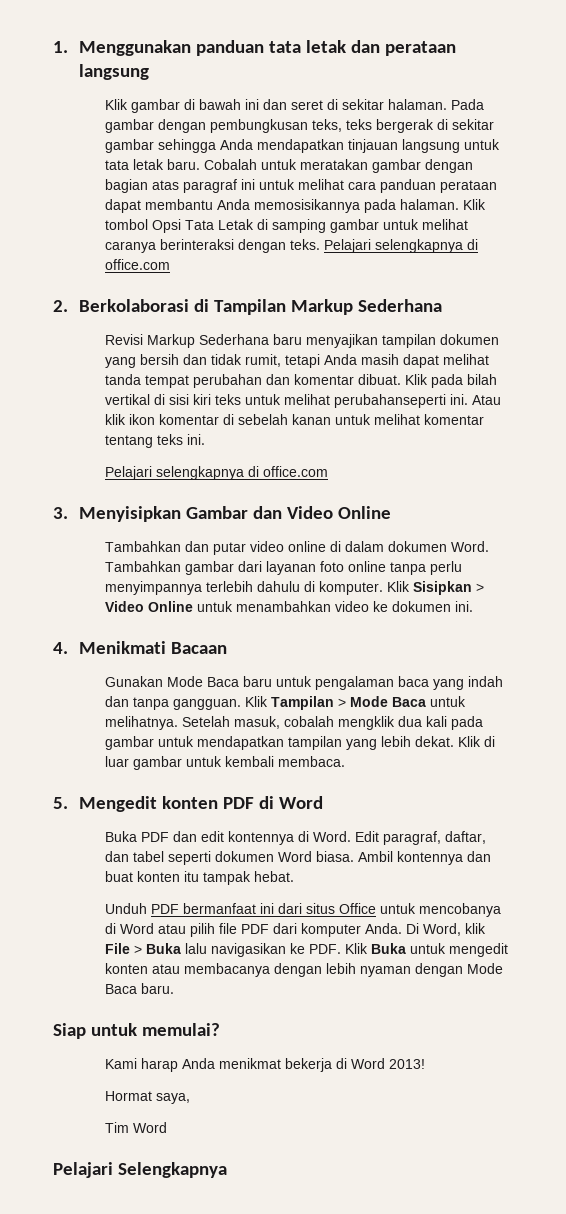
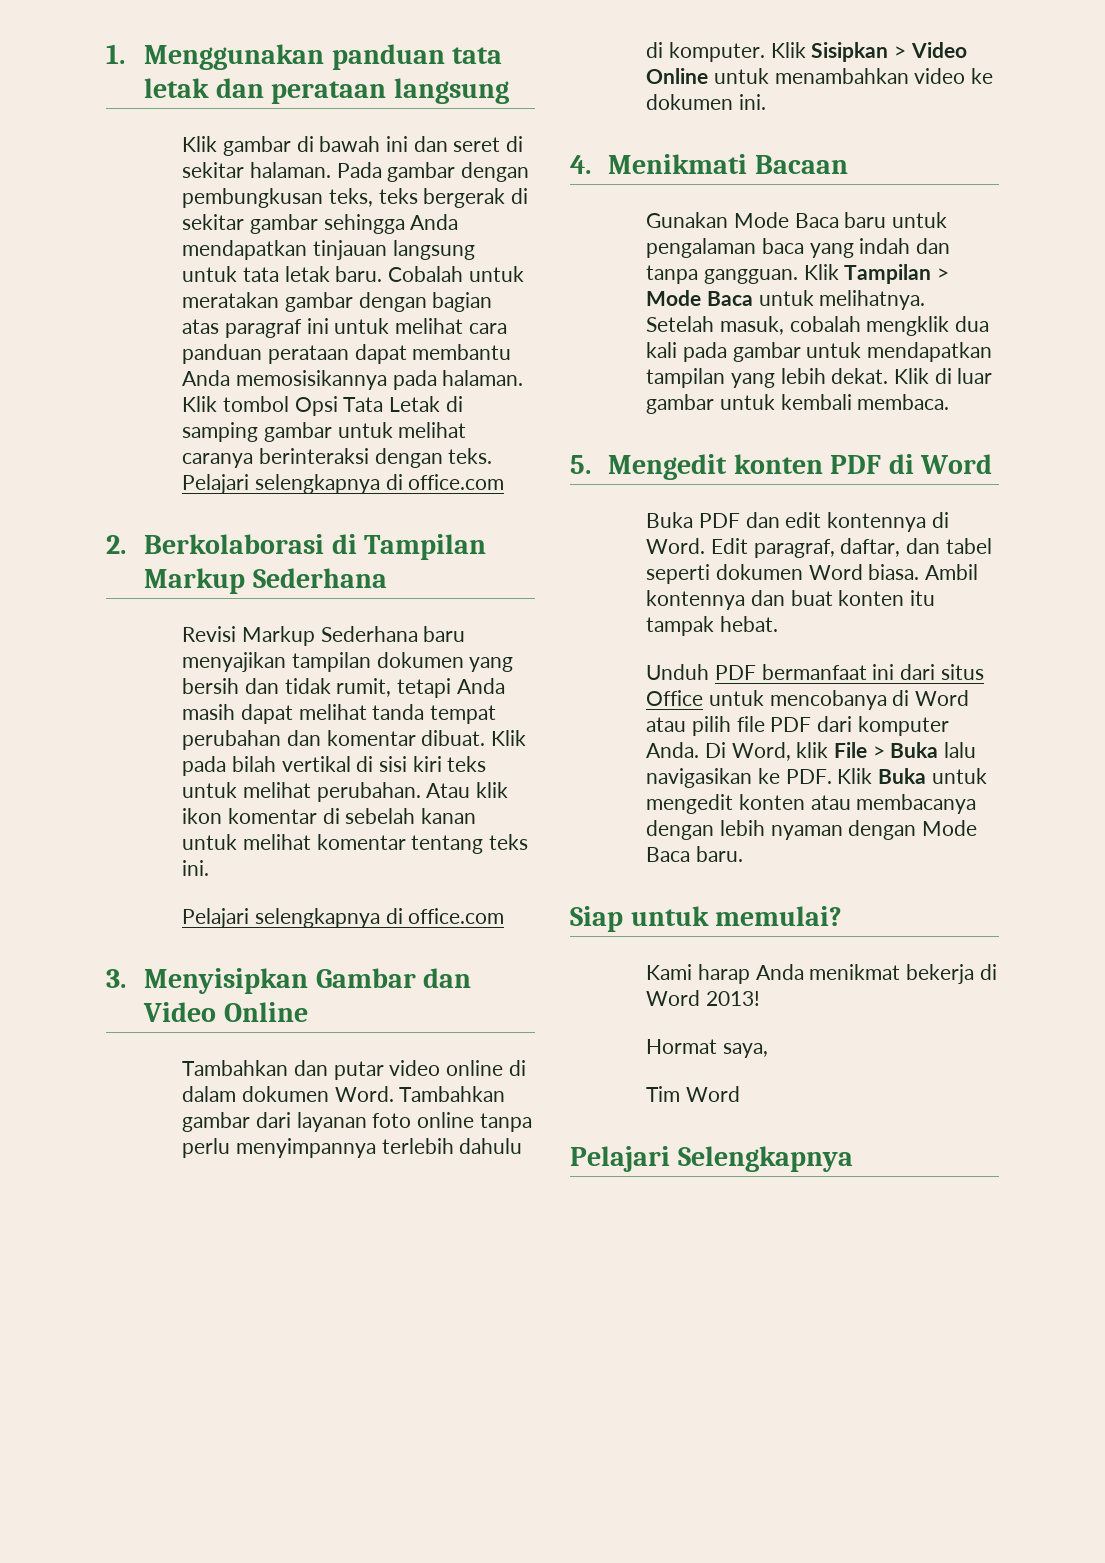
[334,394,469,408] perubahanseperti ini. -> [316,782,421,802] perubahan.

